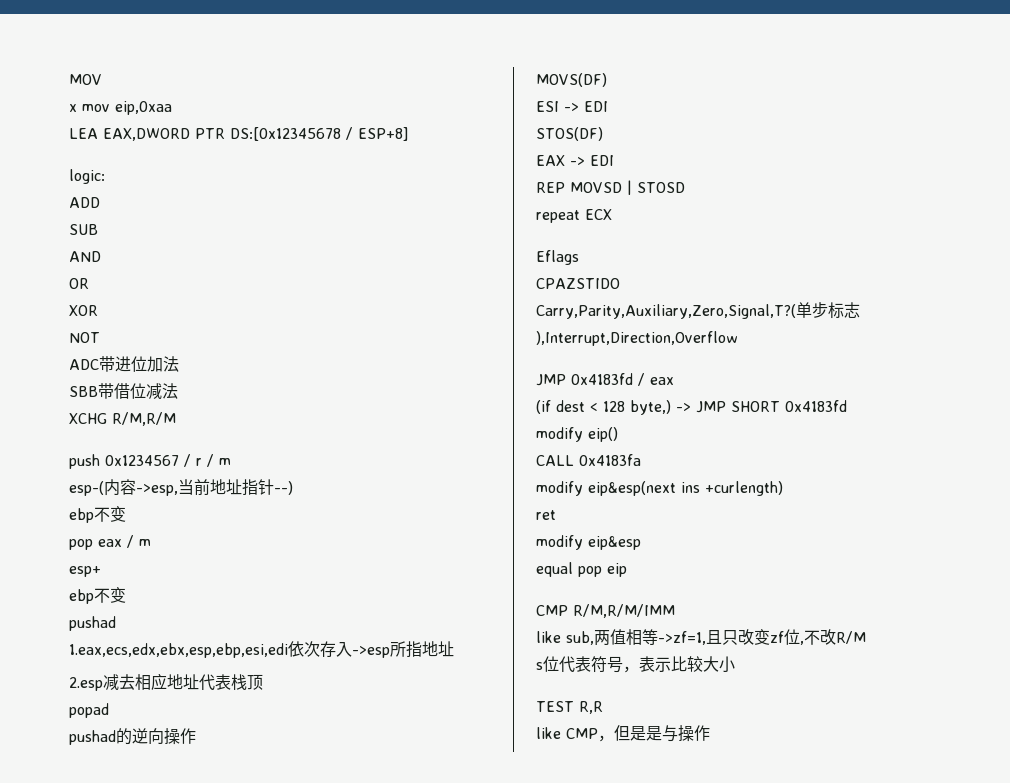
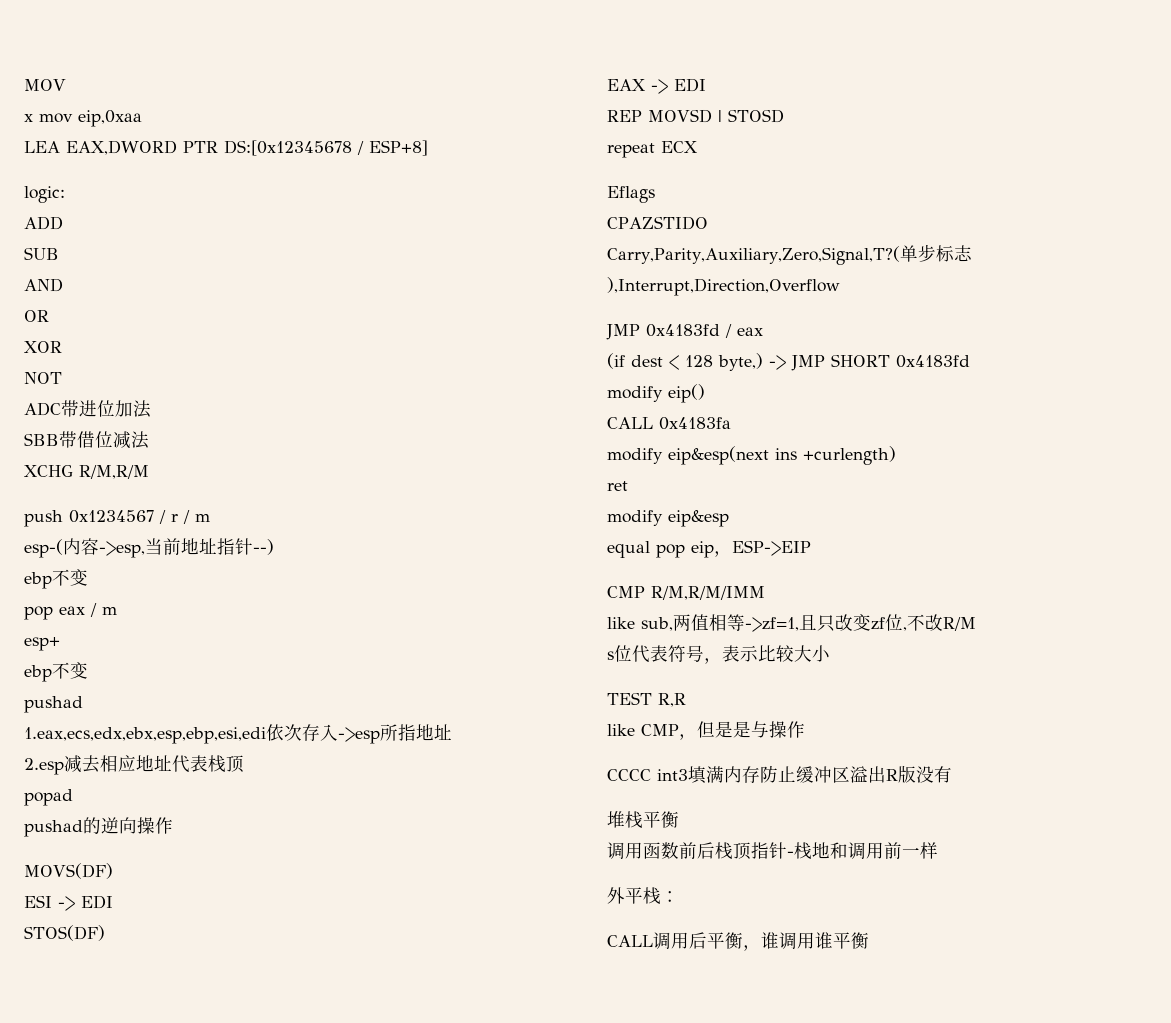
(627, 570) none -> [714,540,811,557] ，ESP->EIP
(710, 733) none -> [607,765,952,784] [607,811,679,829] [607,842,938,860] [607,887,679,905] [607,932,869,951] // CCCC int3填满内存防止缓冲区溢出R版没有 // 堆栈平衡 // 调用函数前后栈顶指针-栈地和调用前一样 // 外平栈： // CALL调用后平衡，谁调用谁平衡

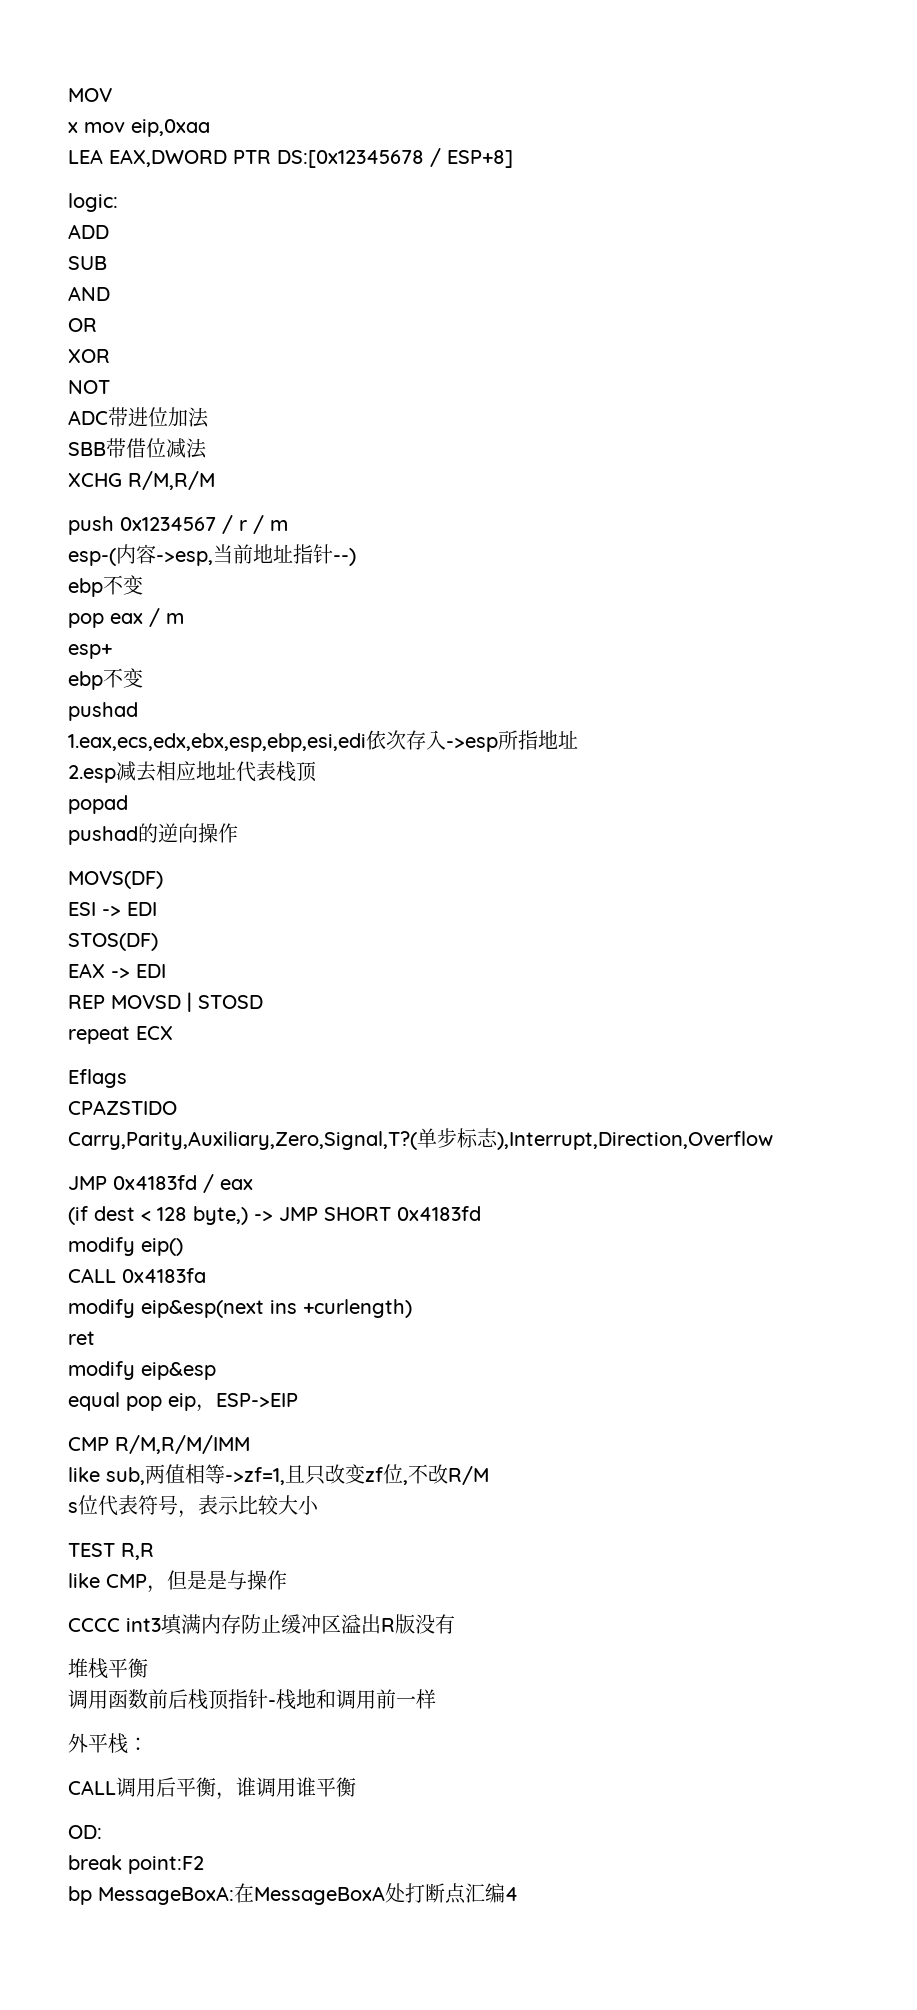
(869, 940) none -> [68,1825,102,1839] [68,1855,204,1874] [68,1883,518,1905] // OD: // break point:F2 // bp MessageBoxA:在MessageBoxA处打断点汇编4

